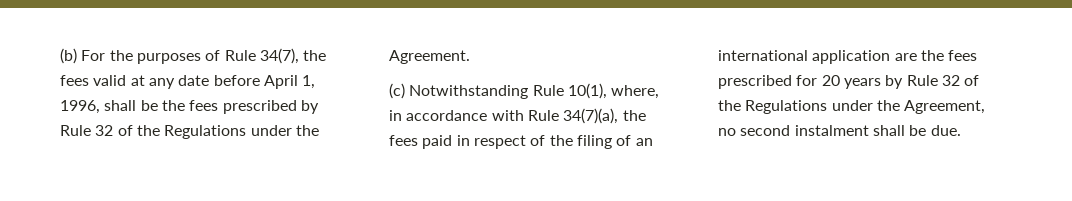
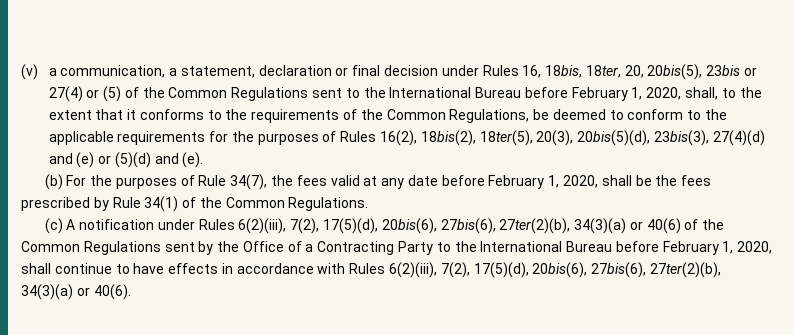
(60, 56) none -> [21,64,758,80] [48,86,762,102] [48,109,728,123] [48,130,765,146] [48,152,204,168] (v) a communication, a statement, declaration or final decision under Rules 16, 18bis, 18ter, 20, 20bis(5), 23bis or 27(4) or (5) of the Common Regulations sent to the International Bureau before February 1, 2020, shall, to the extent that it conforms to the requirements of the Common Regulations, be deemed to conform to the applicable requirements for the purposes of Rules 16(2), 18bis(2), 18ter(5), 20(3), 20bis(5)(d), 23bis(3), 27(4)(d) and (e) or (5)(d) and (e). //
[263,75,316,89] [60,100,100,114] April 1, 1996, -> [488,175,599,189] February 1, 2020,
[95,125,319,139] [389,50,470,64] [389,83,660,99] [389,108,646,124] [389,135,653,149] [718,50,978,64] [718,75,980,89] [718,100,986,114] [718,125,961,136] 32 of the Regulations under the Agreement. // (c) Notwithstanding Rule 10(1), where, in accordance with Rule 34(7)(a), the fees paid in respect of the filing of an international application are the fees prescribed for 20 years by Rule 32 of the Regulations under the Agreement, no second instalment shall be due. -> [144,196,369,212] [44,218,725,234] [21,241,773,255] [21,262,721,278] [21,284,131,300] 34(1) of the Common Regulations. // (c) A notification under Rules 6(2)(iii), 7(2), 17(5)(d), 20bis(6), 27bis(6), 27ter(2)(b), 34(3)(a) or 40(6) of the Common Regulations sent by the Office of a Contracting Party to the International Bureau before February 1, 2020, shall continue to have effects in accordance with Rules 6(2)(iii), 7(2), 17(5)(d), 20bis(6), 27bis(6), 27ter(2)(b), 34(3)(a) or 40(6).

